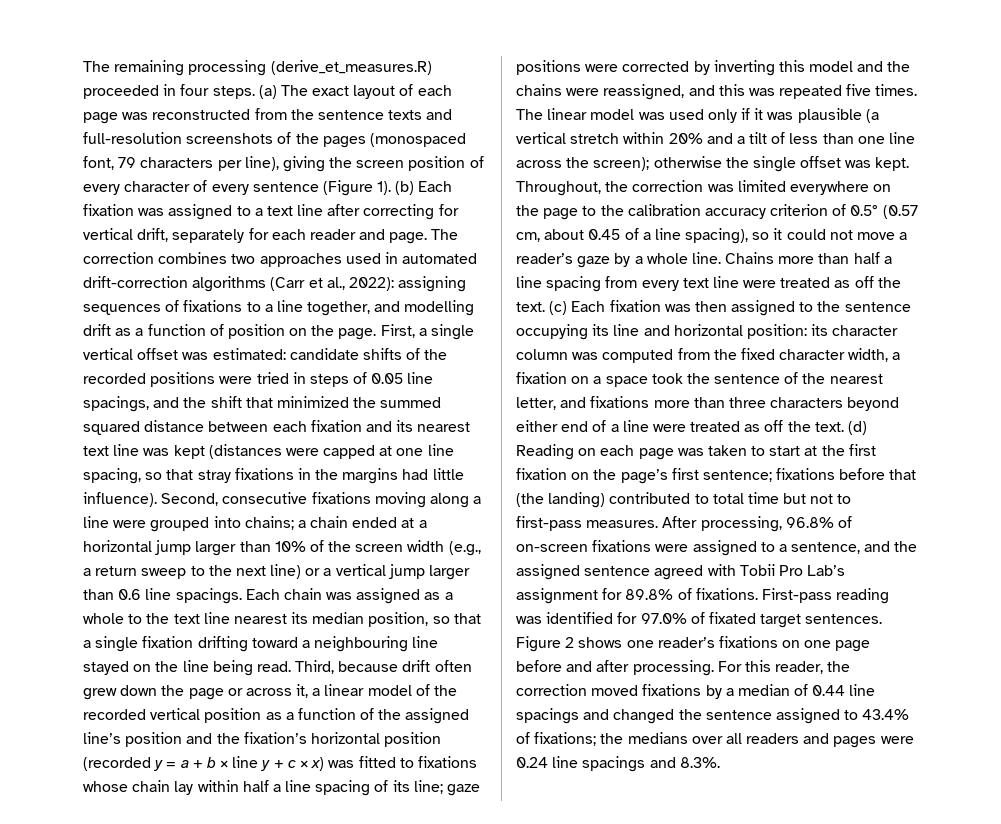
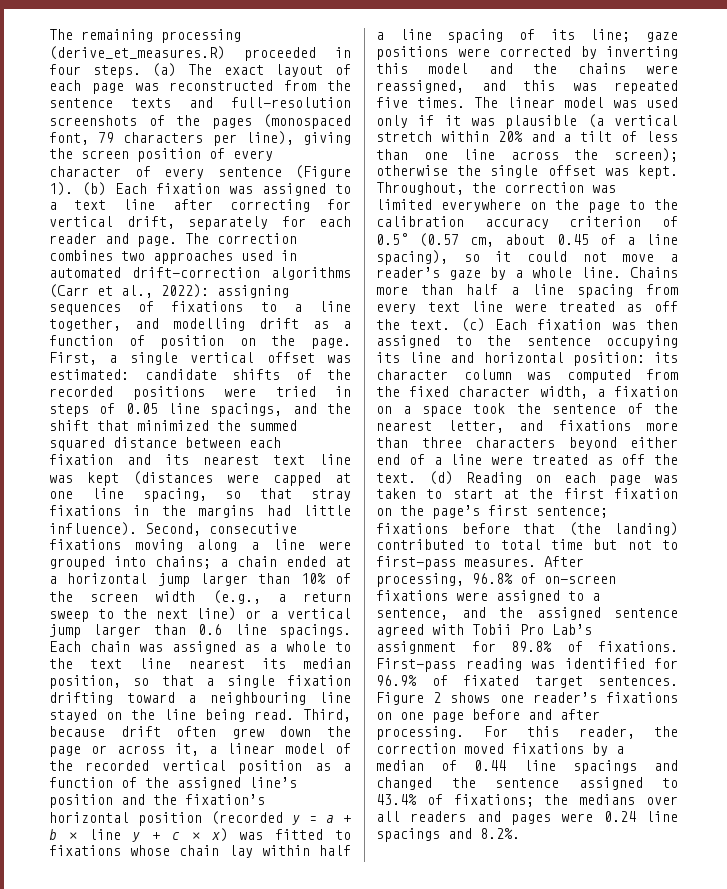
[640,613,687,624] 97.0% -> [376,675,417,686] 96.9%
[679,757,720,768] 8.3%. -> [480,828,520,839] 8.2%.

